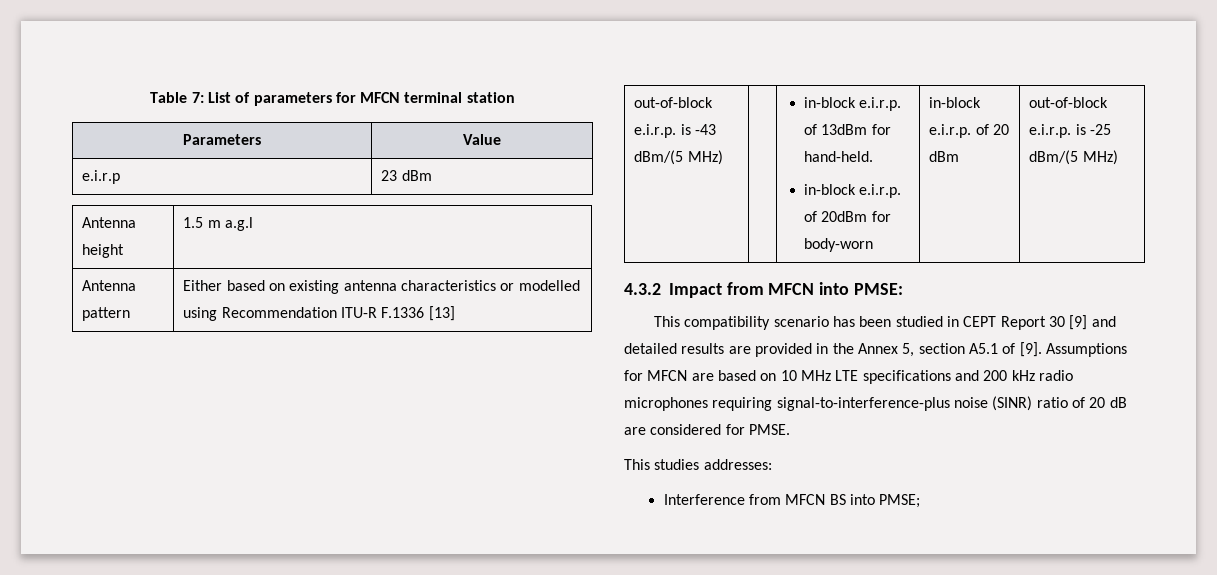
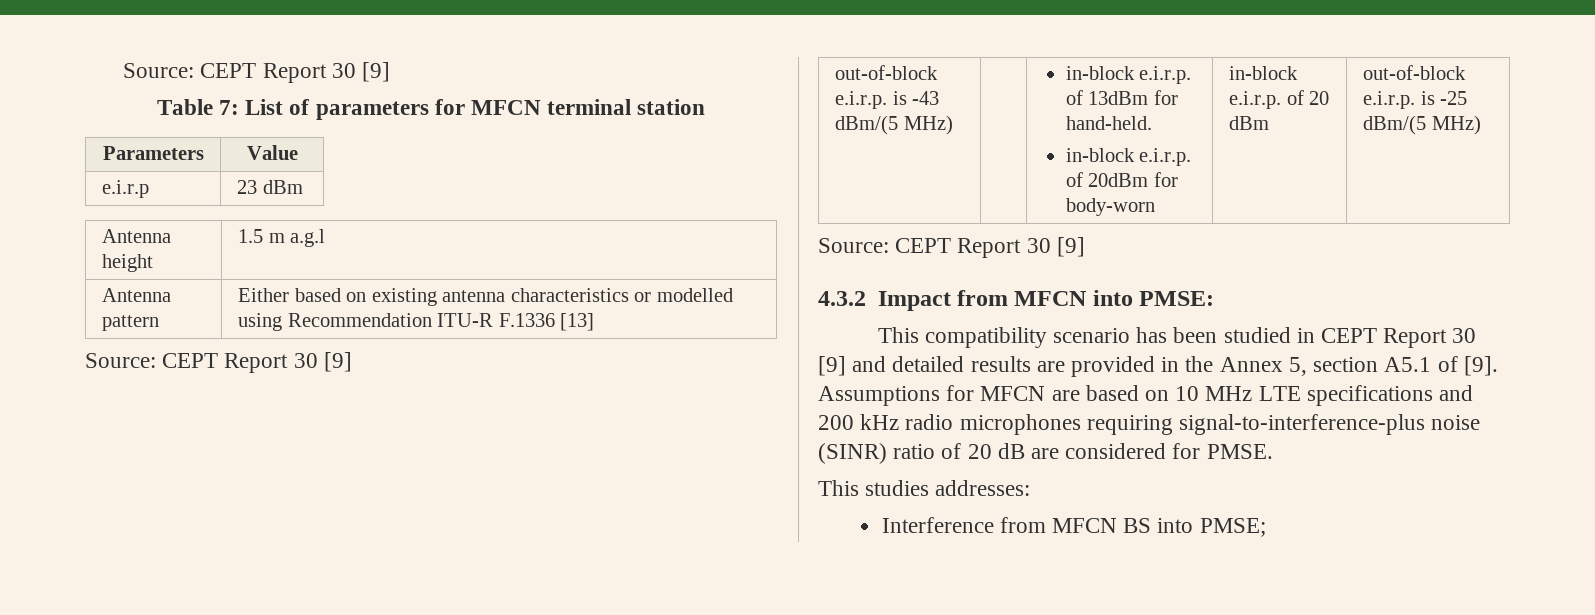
(150, 97) none -> [123,62,391,83] Source: CEPT Report 30 [9] //
(455, 313) none -> [85,352,352,373] // Source: CEPT Report 30 [9]
(1118, 157) none -> [818,237,1085,258] // Source: CEPT Report 30 [9]

